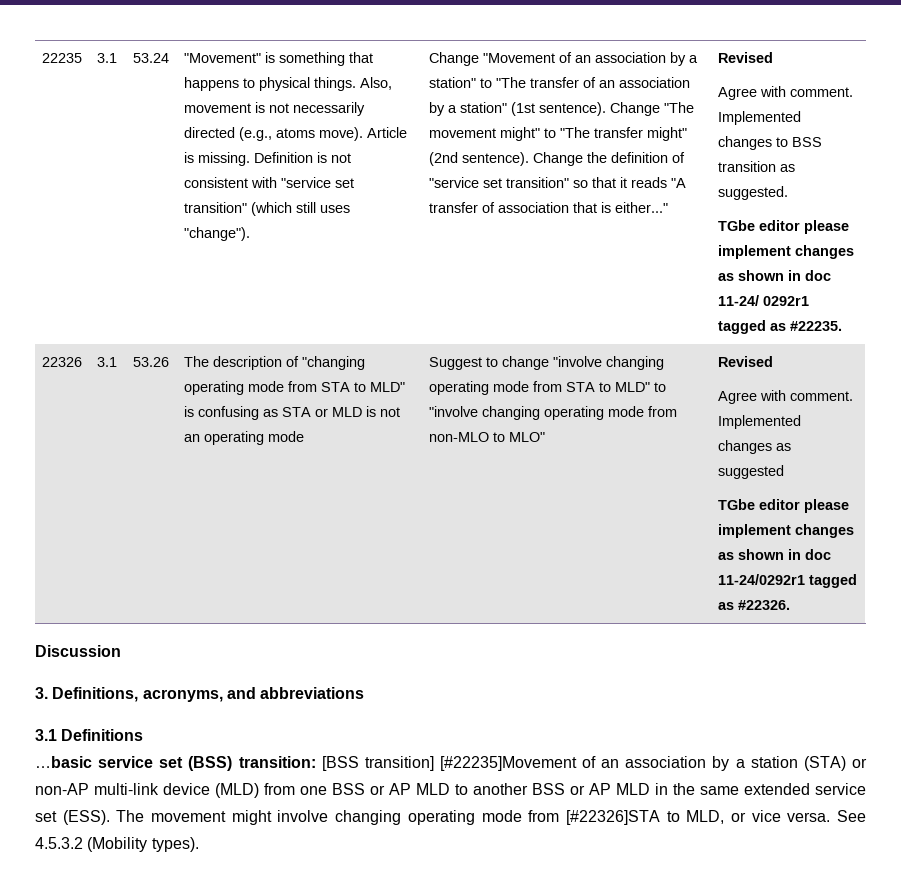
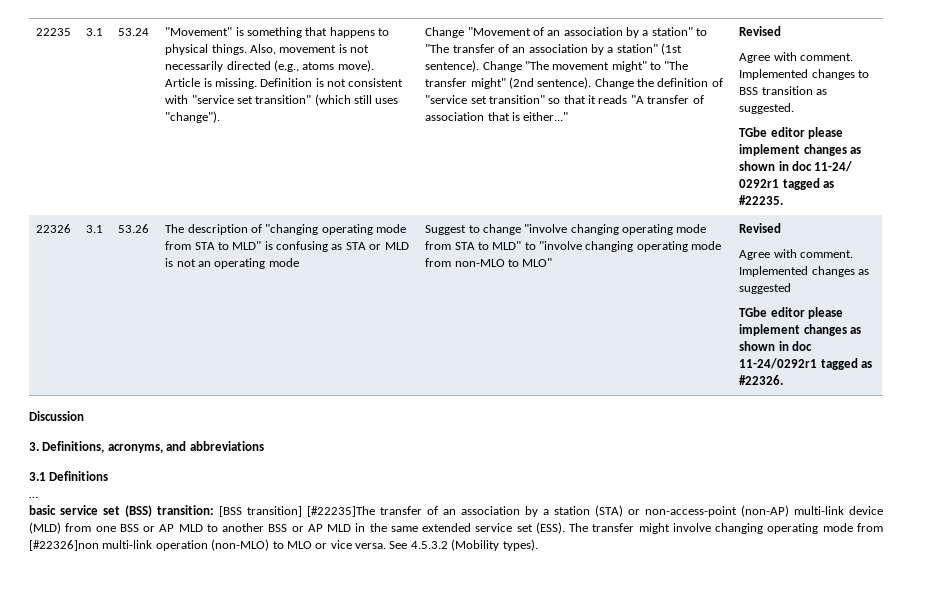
[35,756,92,768] …basic -> [29,496,38,498] [29,505,56,515] … // basic
[439,756,577,771] [#22235]Movement -> [307,506,422,517] [#22235]The transfer
[35,783,89,795] non-AP -> [645,505,789,517] non-access-point (non-AP)
[151,811,227,822] movement -> [592,523,635,532] transfer
[565,810,725,825] [#22326]STA to MLD, -> [29,539,312,551] [#22326]non multi-link operation (non-MLO) to MLO

